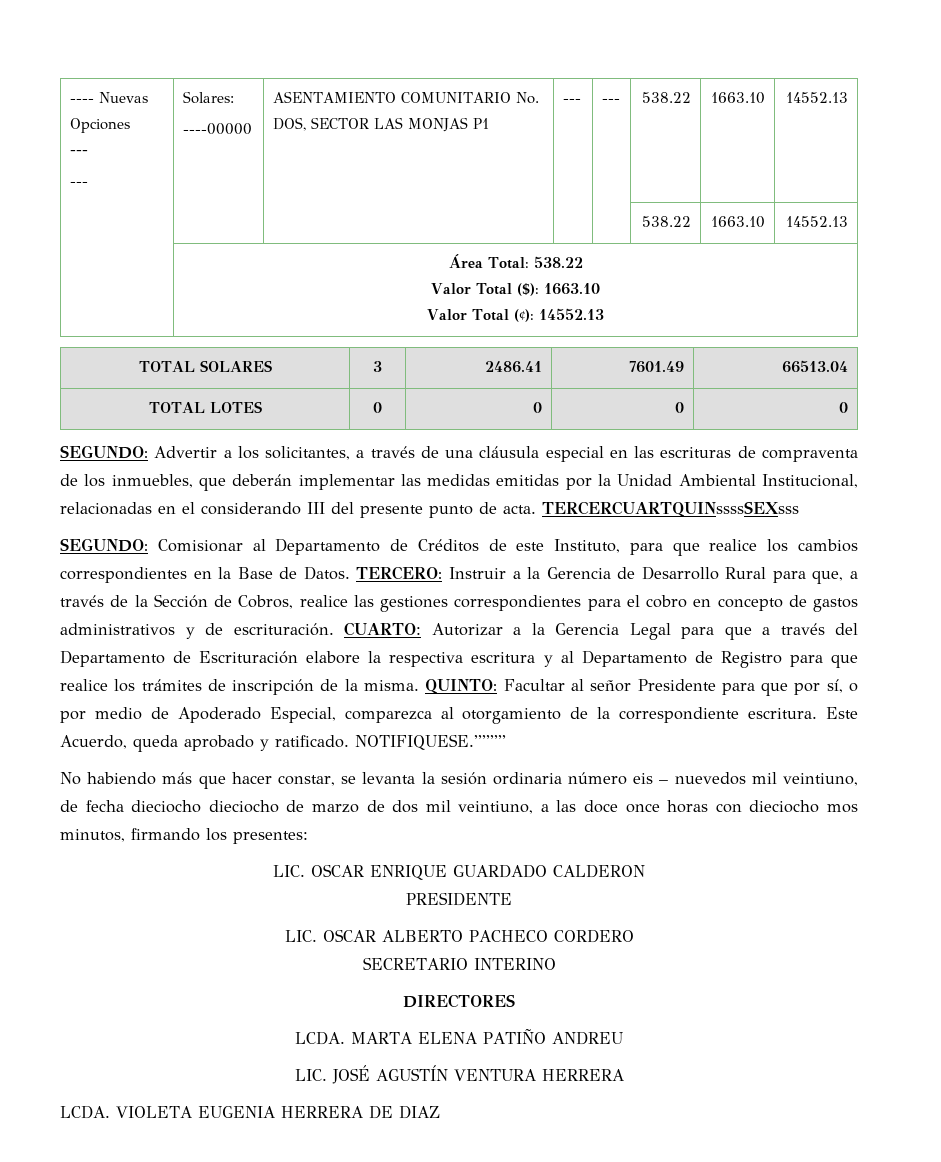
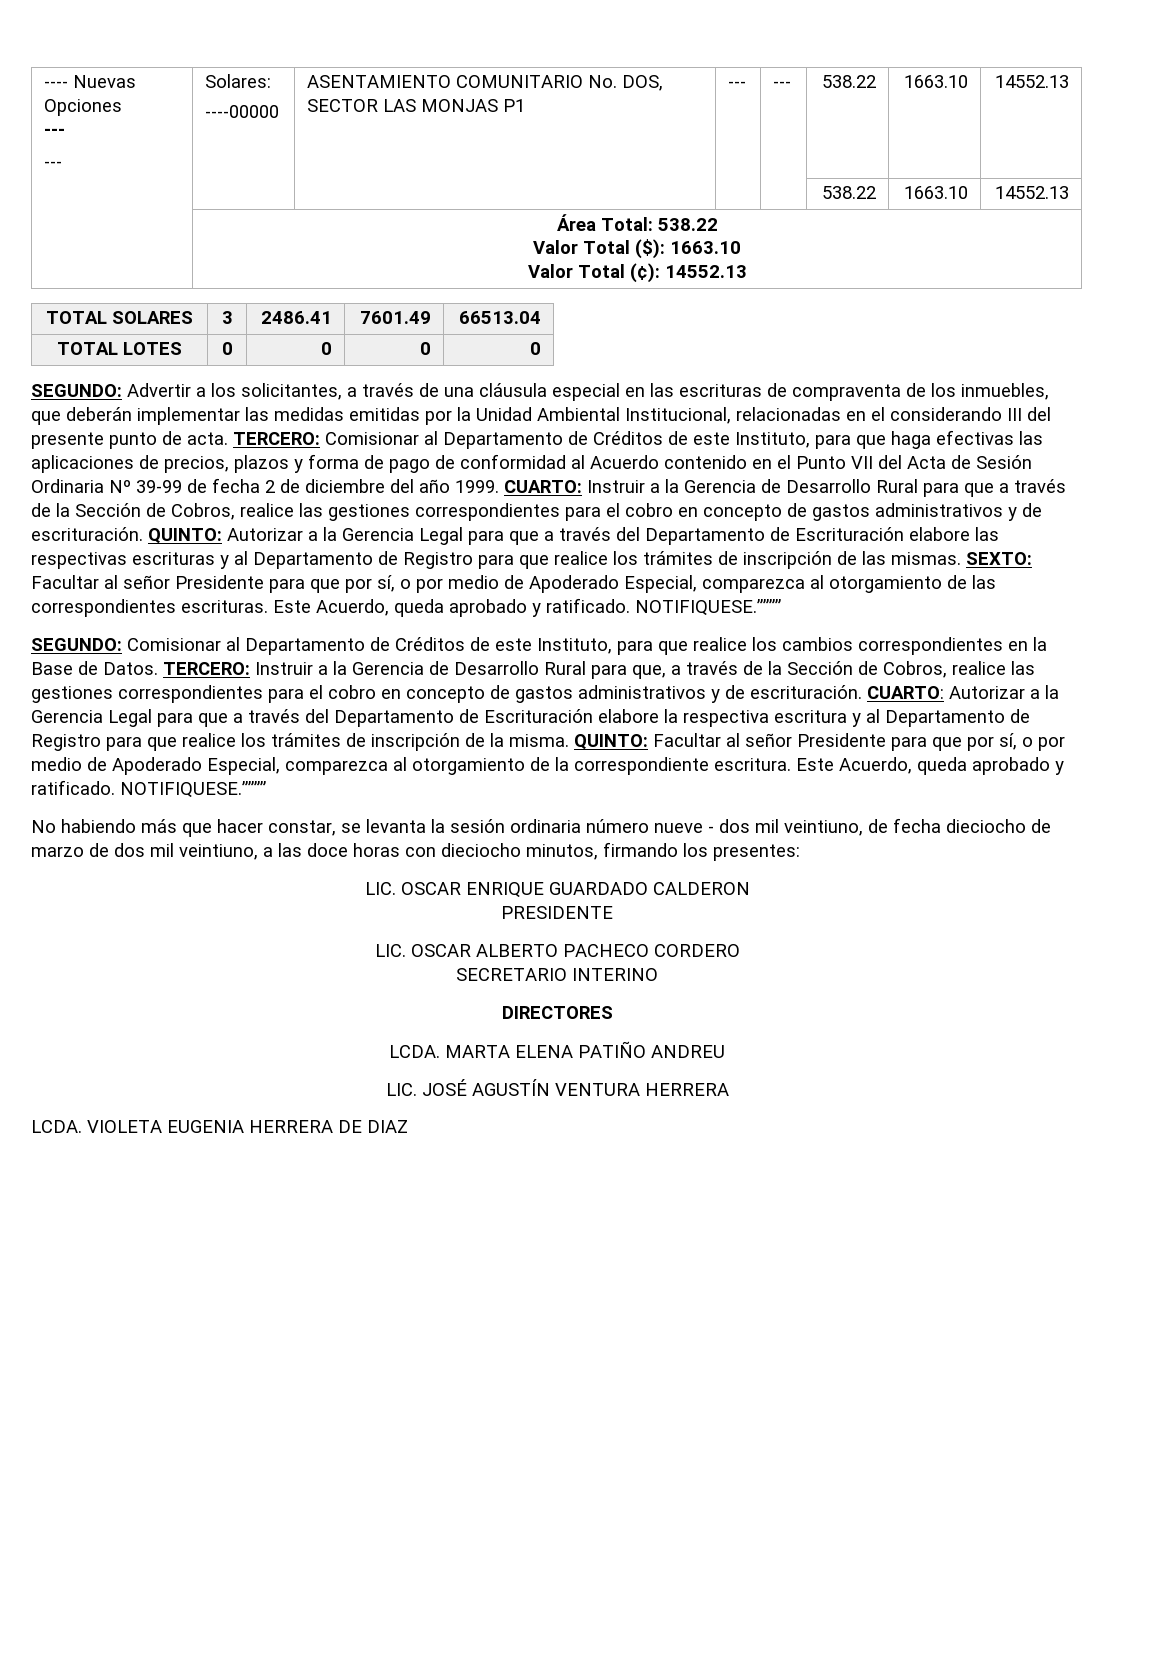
[542,501,799,517] TERCERCUARTQUINssssSEXsss -> [233,430,1043,449] [31,454,1032,473] [31,478,1066,497] [31,503,1042,521] [31,527,999,545] [31,551,1032,569] [31,575,996,593] [31,598,781,617] TERCERO: Comisionar al Departamento de Créditos de este Instituto, para que haga efectivas las aplicaciones de precios, plazos y forma de pago de conformidad al Acuerdo contenido en el Punto VII del Acta de Sesión Ordinaria Nº 39-99 de fecha 2 de diciembre del año 1999. CUARTO: Instruir a la Gerencia de Desarrollo Rural para que a través de la Sección de Cobros, realice las gestiones correspondientes para el cobro en concepto de gastos administrativos y de escrituración. QUINTO: Autorizar a la Gerencia Legal para que a través del Departamento de Escrituración elabore las respectivas escrituras y al Departamento de Registro para que realice los trámites de inscripción de las mismas. SEXTO: Facultar al señor Presidente para que por sí, o por medio de Apoderado Especial, comparezca al otorgamiento de las correspondientes escrituras. Este Acuerdo, queda aprobado y ratificado. NOTIFIQUESE.””””
[633,772,746,785] eis – nuevedos -> [654,819,750,833] nueve - dos
[208,800,279,813] dieciocho -> (1026, 826) none
[625,803,660,813] once -> (348, 850) none
[827,804,859,813] mos -> (521, 850) none

